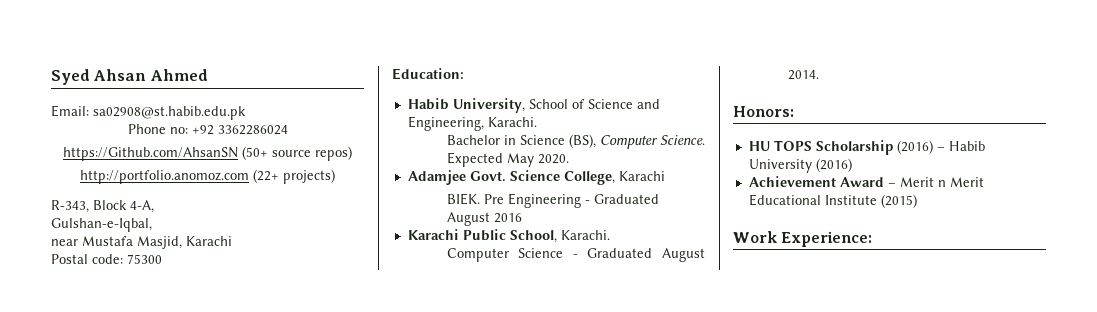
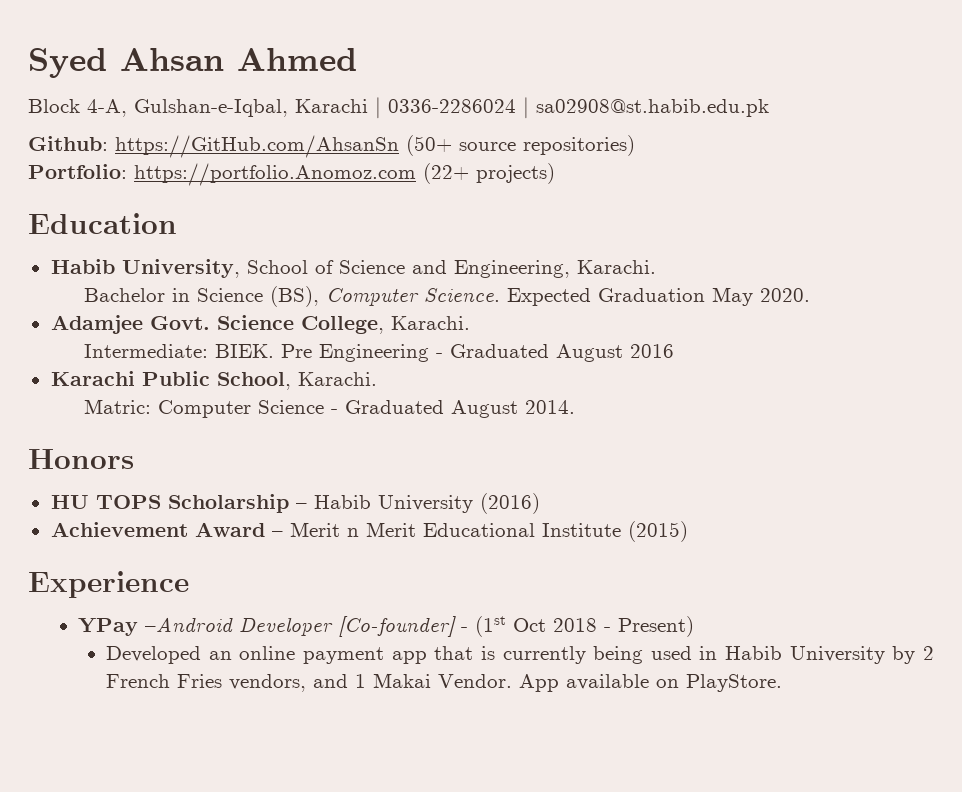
[51,105,246,120] [127,124,288,135] [63,146,352,161] [80,169,335,184] [51,200,154,213] [51,218,152,232] [51,236,232,249] [51,254,162,264] [392,68,464,80] Email: sa02908@st.habib.edu.pk // Phone no: +92 3362286024 // https://Github.com/AhsanSN (50+ source repos) // http://portfolio.anomoz.com (22+ projects) // R-343, Block 4-A, // Gulshan-e-Iqbal, // near Mustafa Masjid, Karachi // Postal code: 75300 // Education: -> [28,97,769,119] [28,135,635,158] [28,163,555,186] [28,213,177,234] Block 4-A, Gulshan-e-Iqbal, Karachi | 0336-2286024 | sa02908@st.habib.edu.pk // Github: https://GitHub.com/AhsanSn (50+ source repositories) // Portfolio: https://portfolio.Anomoz.com (22+ projects) // Education
(503, 159) none -> [597,288,705,302] Graduation
[618,171,665,181] Karachi // -> [390,316,470,330] [83,344,208,358] Karachi. // Intermediate:
(610, 235) none -> [83,399,151,414] Matric:
[733,106,794,117] Honors: -> [28,449,134,469] Honors
[896,140,933,154] (2016) -> (289, 503) none
[733,231,873,247] Work Experience: -> [28,571,189,598] [78,616,695,638] [106,646,934,664] [106,673,783,692] Experience // YPay –Android Developer [Co-founder] - (1st Oct 2018 - Present) // Developed an online payment app that is currently being used in Habib University by 2 French Fries vendors, and 1 Makai Vendor. App available on PlayStore.

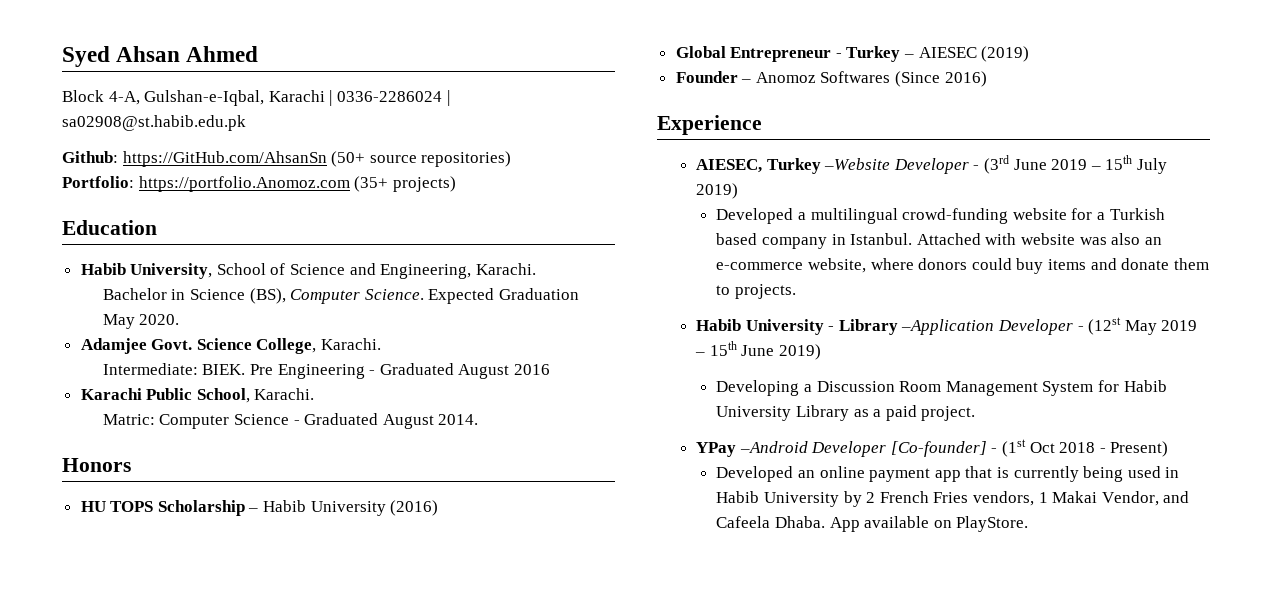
[423,163,469,184] (22+ -> [354,176,389,192] (35+
[50,521,688,542] [28,571,189,598] Achievement Award – Merit n Merit Educational Institute (2015) // Experience -> [675,46,1030,62] [675,71,987,87] [657,115,762,135] [696,155,1167,174] [696,183,739,199] [716,208,1165,224] [716,233,1162,249] [716,258,1209,274] [716,284,797,299] [696,317,1198,335] [695,341,821,360] [716,380,1167,396] [716,405,976,421] Global Entrepreneur - Turkey – AIESEC (2019) // Founder – Anomoz Softwares (Since 2016) // Experience // AIESEC, Turkey –Website Developer - (3rd June 2019 – 15th July 2019) // Developed a multilingual crowd-funding website for a Turkish based company in Istanbul. Attached with website was also an e-commerce website, where donors could buy items and donate them to projects. // Habib University - Library –Application Developer - (12st May 2019 – 15th June 2019) // Developing a Discussion Room Management System for Habib University Library as a paid project.
[313,674,349,688] and -> (1034, 498) none
[438,674,513,688] Vendor. -> [1101,491,1190,506] [716,516,826,528] Vendor, and Cafeela Dhaba.

